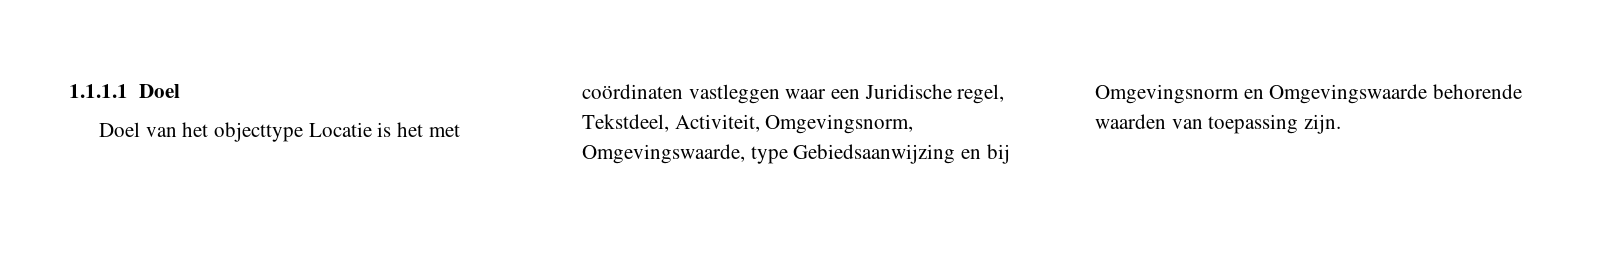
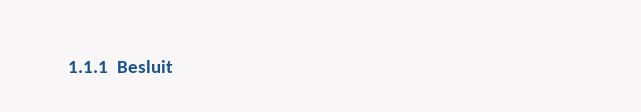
[69,84,180,98] [98,122,460,142] [582,84,1005,104] [582,114,914,134] [582,144,1010,164] [1095,84,1523,104] [1095,114,1342,134] 1.1.1.1 Doel // Doel van het objecttype Locatie is het met coördinaten vastleggen waar een Juridische regel, Tekstdeel, Activiteit, Omgevingsnorm, Omgevingswaarde, type Gebiedsaanwijzing en bij Omgevingsnorm en Omgevingswaarde behorende waarden van toepassing zijn. -> [68,60,174,73] 1.1.1 Besluit

